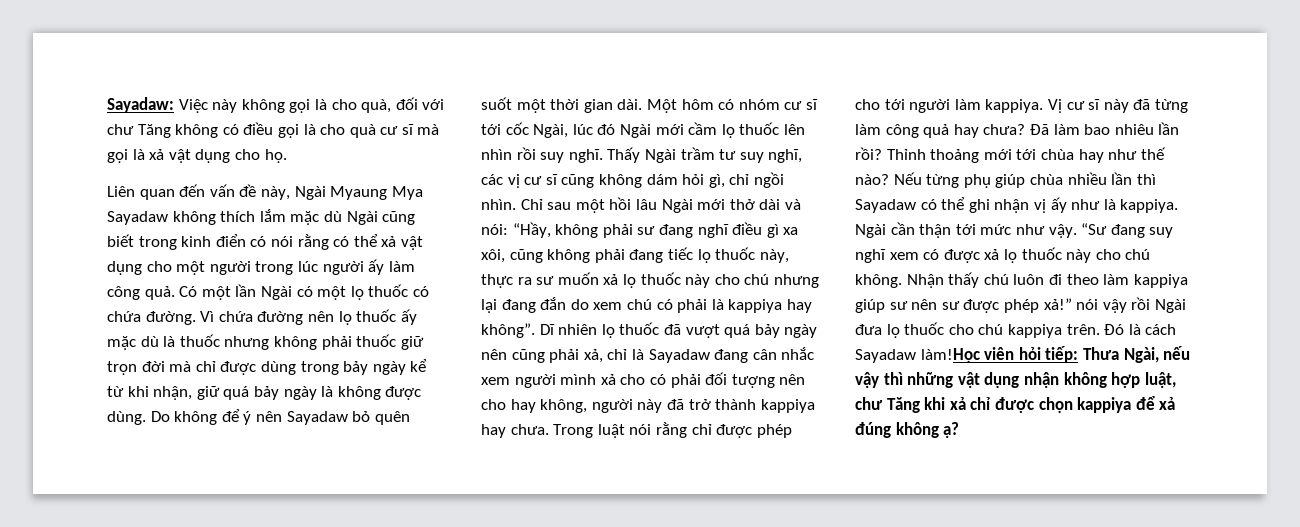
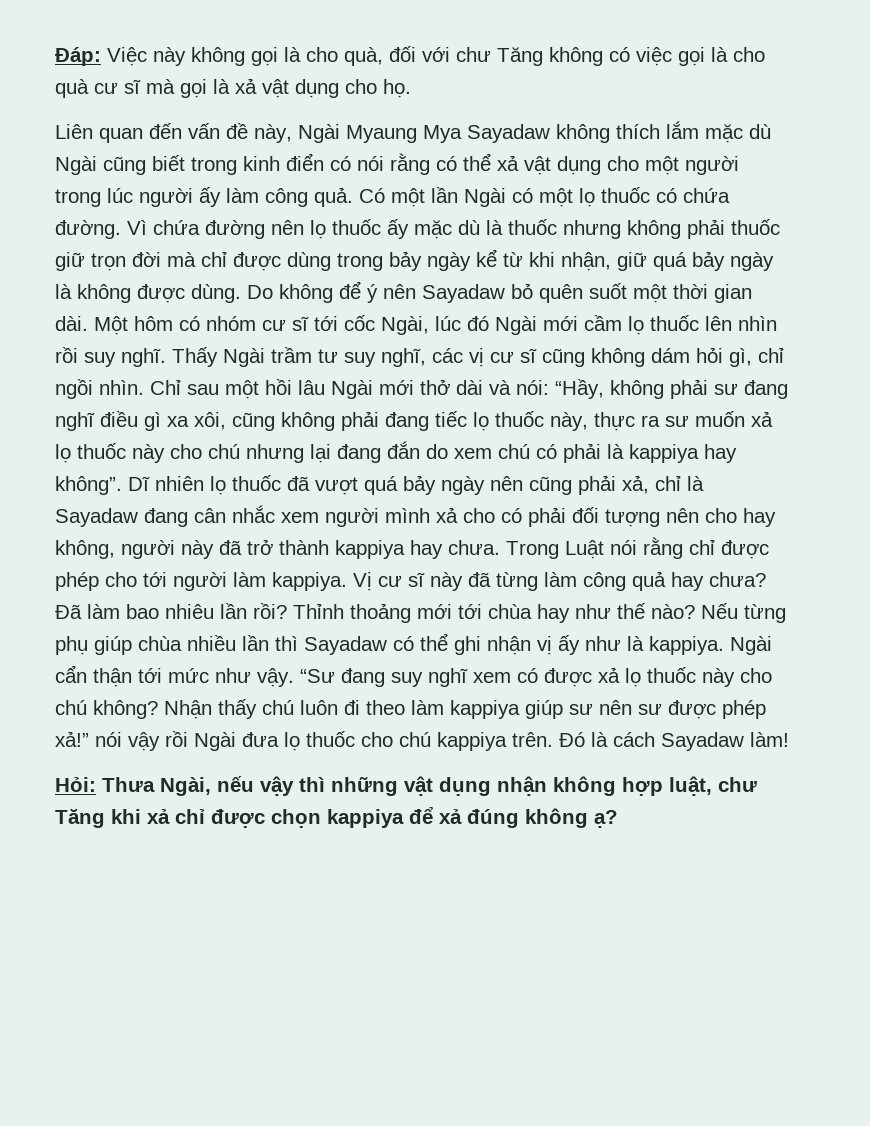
[107,97,174,113] Sayadaw: -> [55,47,101,66] Đáp:
[243,122,274,135] điều -> [636,47,672,66] việc
[597,424,625,438] luật -> [565,540,604,559] Luật
[890,222,915,235] cần -> [55,665,87,683] cẩn
[855,274,902,288] không. -> [93,700,158,719] không?
[920,346,1079,363] làm!Học viên hỏi tiếp: -> [750,732,789,747] [55,777,96,792] làm! // Hỏi:

